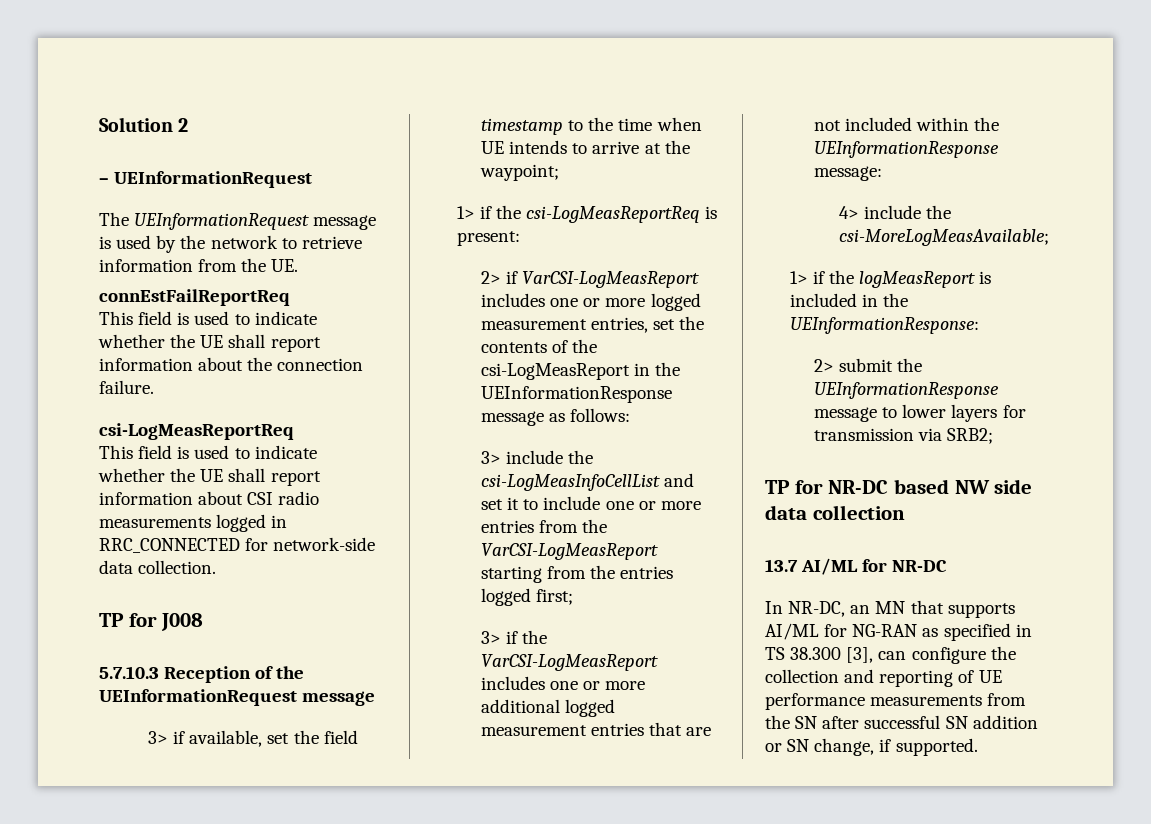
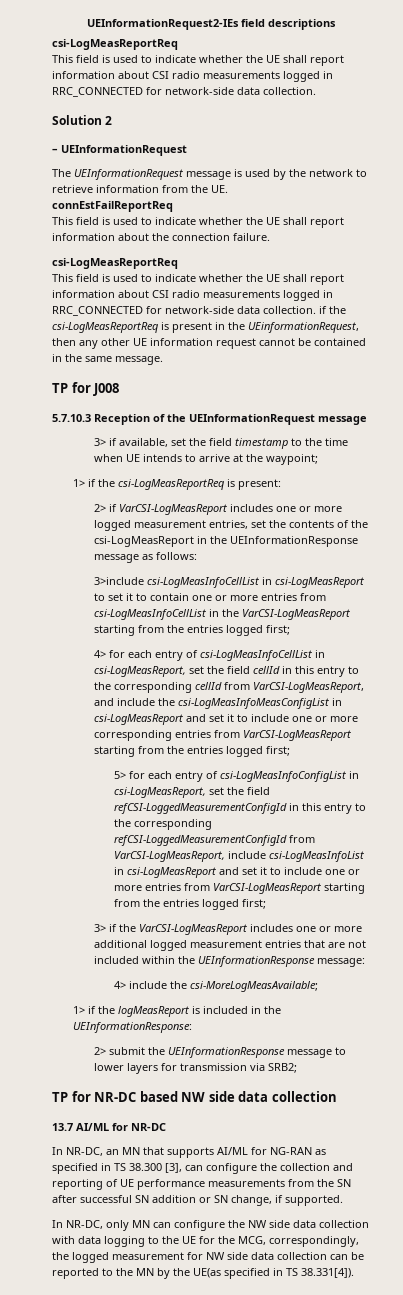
(99, 124) none -> [87,19,336,30] [52,39,178,50] [52,55,344,66] [52,71,333,82] [52,87,316,97] UEInformationRequest2-IEs field descriptions // csi-LogMeasReportReq // This field is used to indicate whether the UE shall report information about CSI radio measurements logged in RRC_CONNECTED for network-side data collection. //
(217, 567) none -> [319,306,346,314] [52,322,359,333] [52,338,366,349] [52,354,163,365] if the csi-LogMeasReportReq is present in the UEinformationRequest, then any other UE information request cannot be contained in the same message.
[481,450,594,464] [481,474,661,491] 3> include the csi-LogMeasInfoCellList -> [93,577,364,588] [93,593,326,601] [93,609,350,620] [93,625,290,636] [93,650,325,661] [93,666,359,677] [93,682,364,693] [93,698,342,709] [93,714,358,725] [93,730,351,741] [93,746,290,757] [114,771,360,782] [114,787,271,798] [114,803,367,814] [114,819,213,830] [114,835,316,846] [114,851,365,862] [114,867,217,878] 3>include csi-LogMeasInfoCellList in csi-LogMeasReport to set it to contain one or more entries from csi-LogMeasInfoCellList in the VarCSI-LogMeasReport starting from the entries logged first; // 4> for each entry of csi-LogMeasInfoCellList in csi-LogMeasReport, set the field cellId in this entry to the corresponding cellId from VarCSI-LogMeasReport, and include the csi-LogMeasInfoMeasConfigList in csi-LogMeasReport and set it to include one or more corresponding entries from VarCSI-LogMeasReport starting from the entries logged first; // 5> for each entry of csi-LogMeasInfoConfigList in csi-LogMeasReport, set the field refCSI-LoggedMeasurementConfigId in this entry to the corresponding refCSI-LoggedMeasurementConfigId from VarCSI-LogMeasReport, include csi-LogMeasInfoList in csi-LogMeasReport
[582,519,608,533] the -> (211, 887) none
(978, 747) none -> [52,1220,369,1231] [52,1236,359,1247] [52,1252,364,1263] [52,1268,354,1279] // In NR-DC, only MN can configure the NW side data collection with data logging to the UE for the MCG, correspondingly, the logged measurement for NW side data collection can be reported to the MN by the UE(as specified in TS 38.331[4]).

